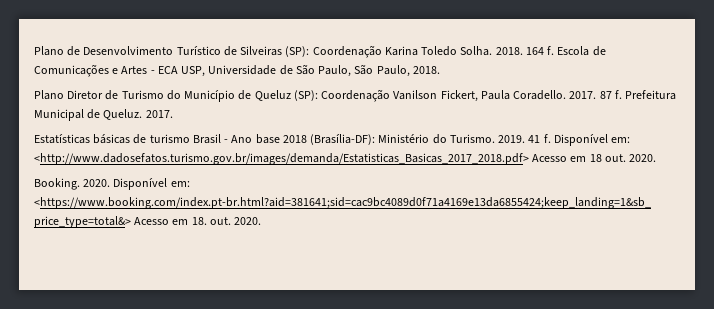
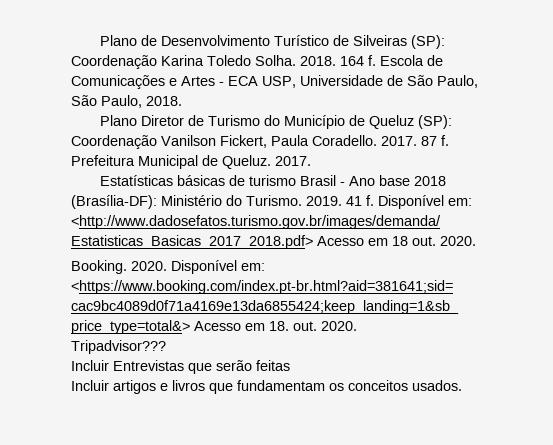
(262, 221) none -> [71,340,166,354] [71,360,290,374] [71,380,462,394] // Tripadvisor??? // Incluir Entrevistas que serão feitas // Incluir artigos e livros que fundamentam os conceitos usados.

